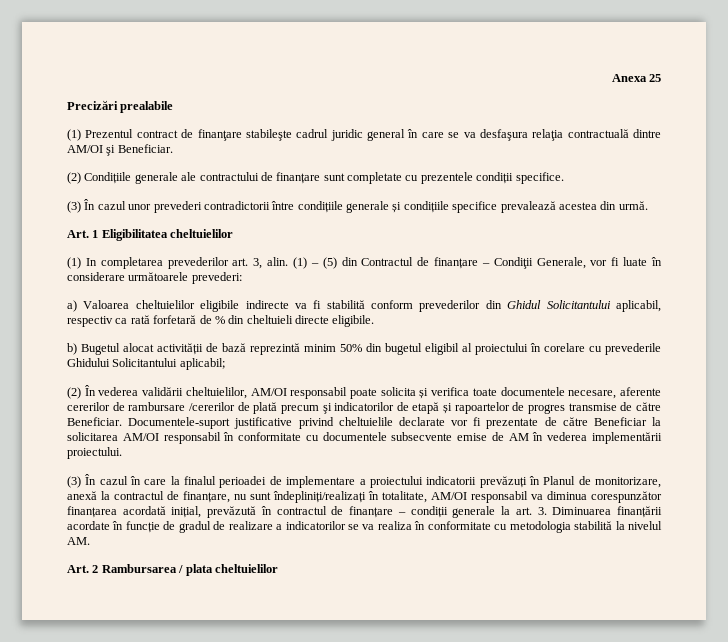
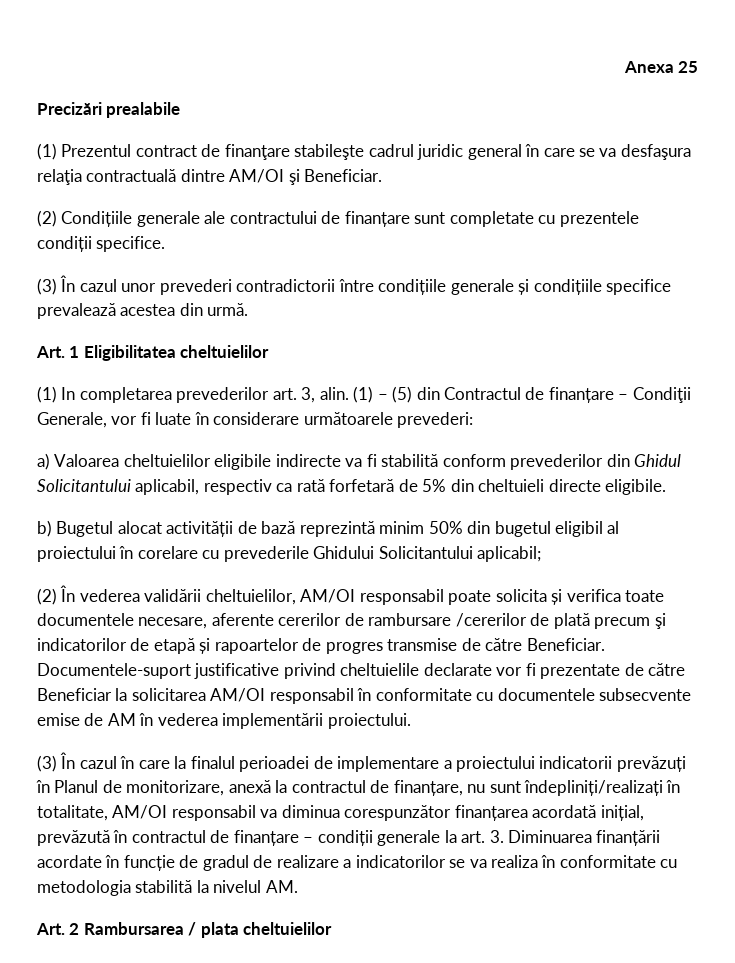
[214,316,225,324] % -> [422,479,447,492] 5%

